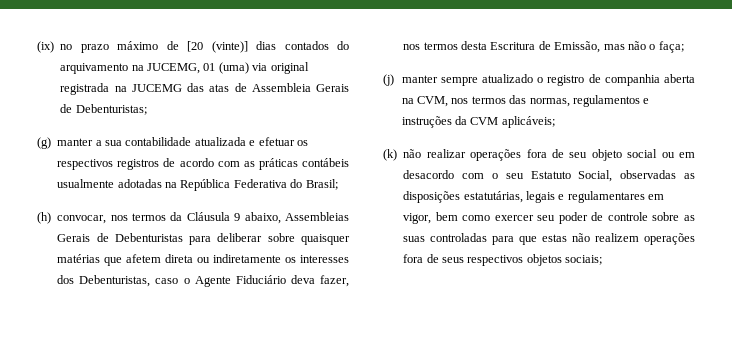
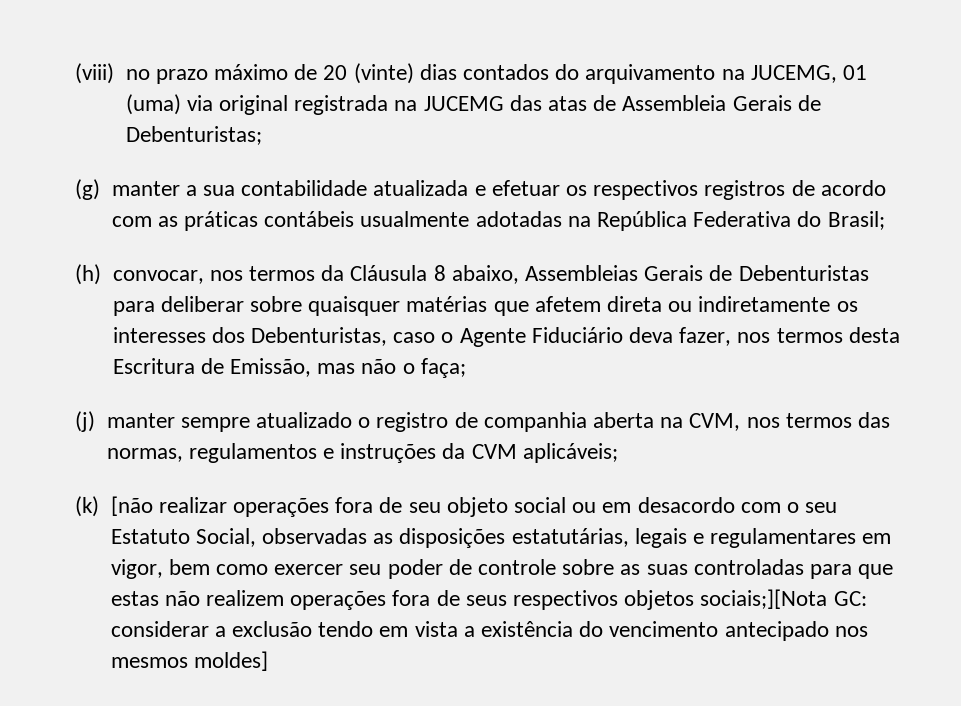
[37,41,54,53] (ix) -> [75,63,114,84] (viii)
[187,41,248,53] [20 (vinte)] -> [323,63,414,84] 20 (vinte)
[234,213,241,221] 9 -> [433,265,446,281] 8
[403,149,422,158] não -> [110,496,153,516] [não
[565,255,603,265] sociais; -> [700,589,867,609] [110,621,868,641] [110,651,268,671] sociais;][Nota GC: considerar a exclusão tendo em vista a existência do vencimento antecipado nos mesmos moldes]

